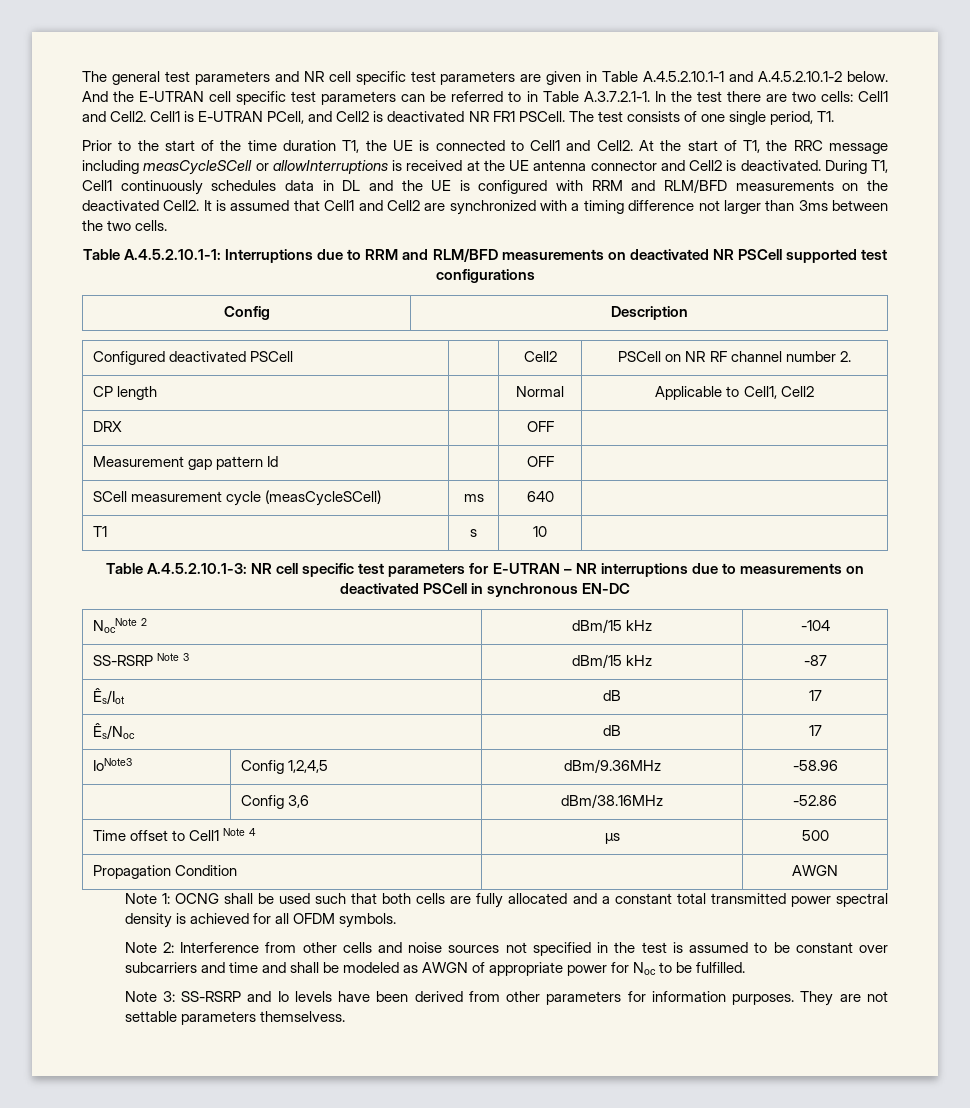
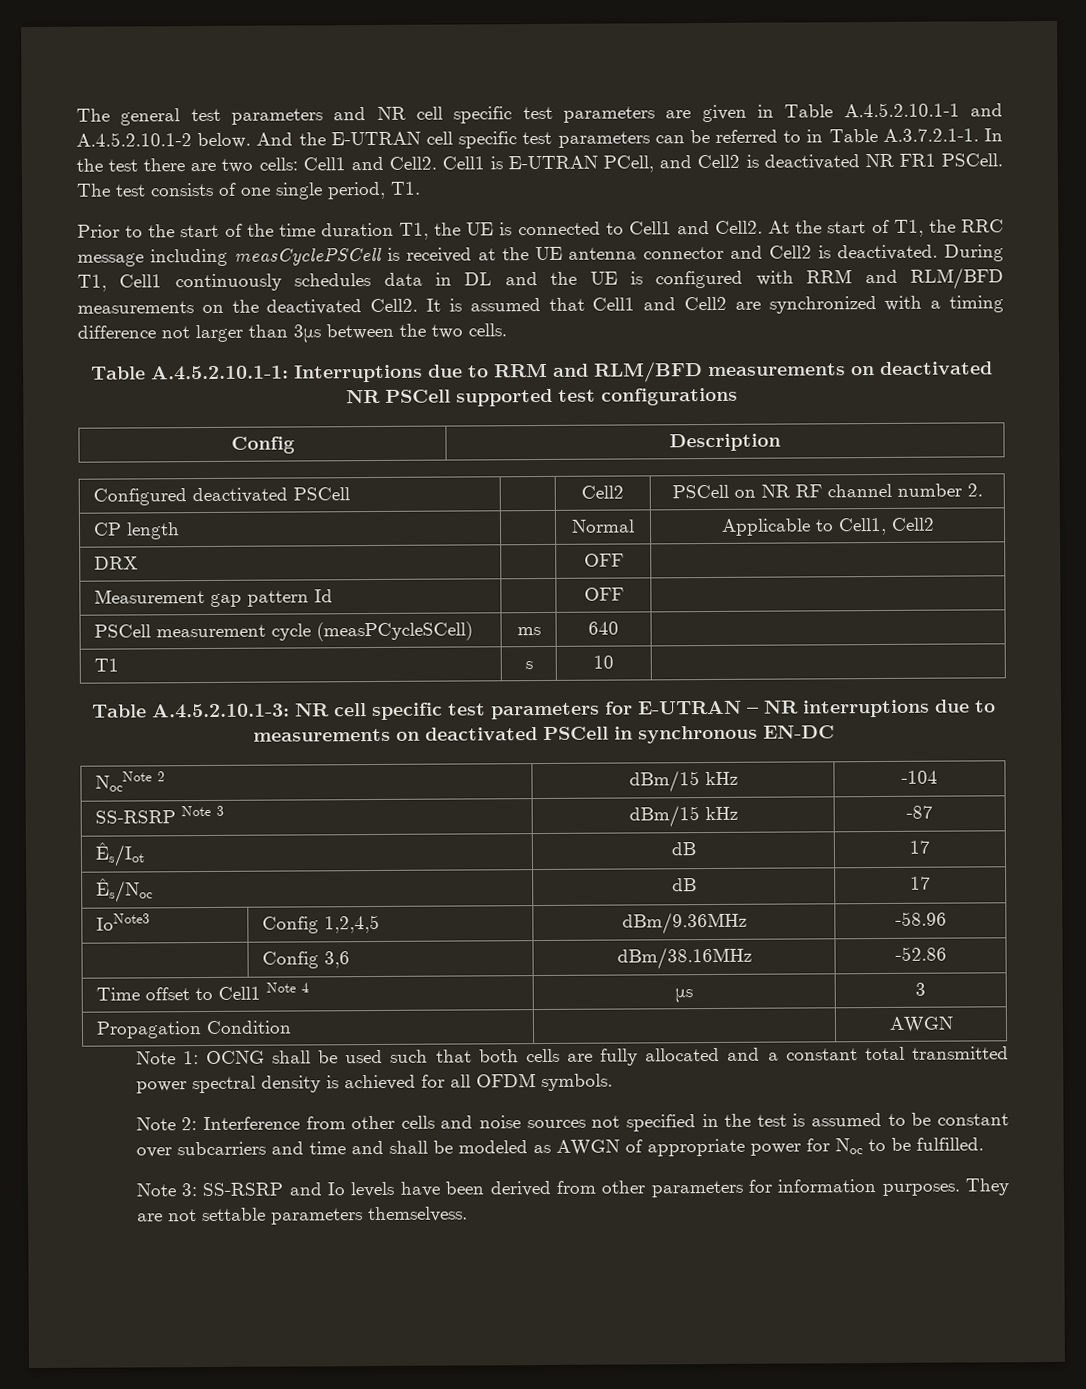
[143,160,388,175] measCycleSCell or allowInterruptions -> [233,246,382,266] measCyclePSCell
[798,200,828,211] 3ms -> [293,324,321,343] 3μs
[92,491,127,502] SCell -> [93,624,151,638] PSCell
[265,490,382,506] (measCycleSCell) -> [315,621,473,642] (measPCycleSCell)
[801,830,829,841] 500 -> [915,982,926,996] 3

